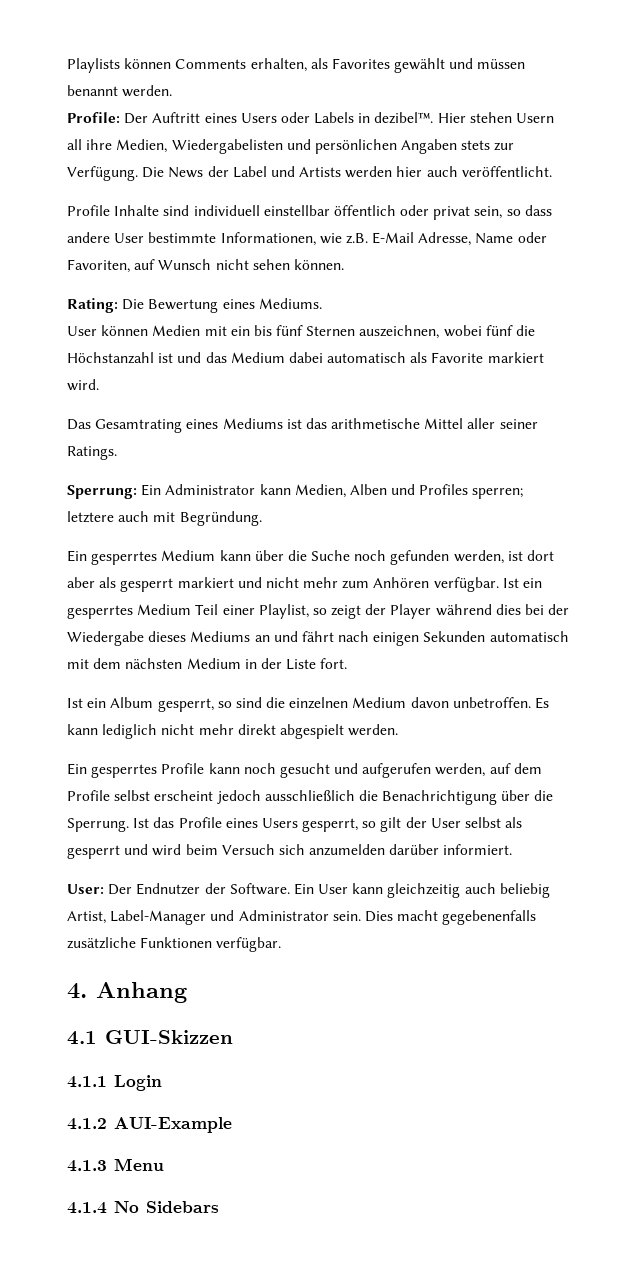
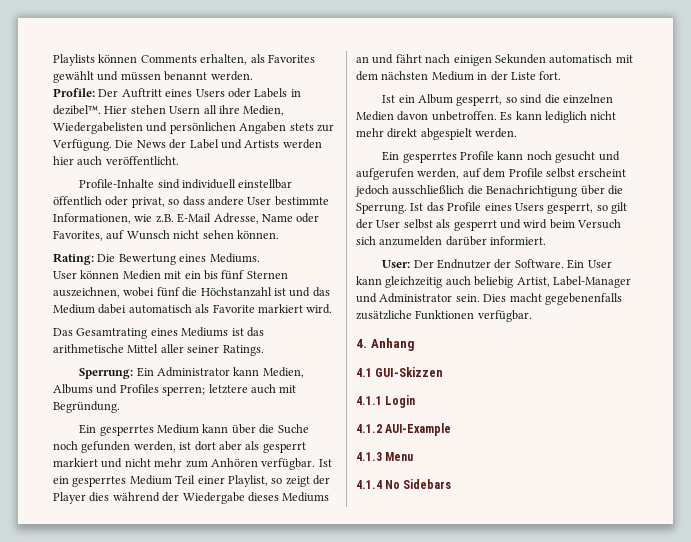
[67,205,160,216] Profile Inhalte -> [79,179,155,188] Profile-Inhalte
[433,206,503,220] privat sein, -> [131,197,165,208] privat,
[67,259,130,273] Favoriten, -> [53,230,103,241] Favorites,
[349,484,387,495] Alben -> [53,384,93,394] Albums
[435,604,545,616] während dies bei -> [89,492,160,502] dies während
[352,697,407,708] Medium -> [356,111,394,121] Medien

